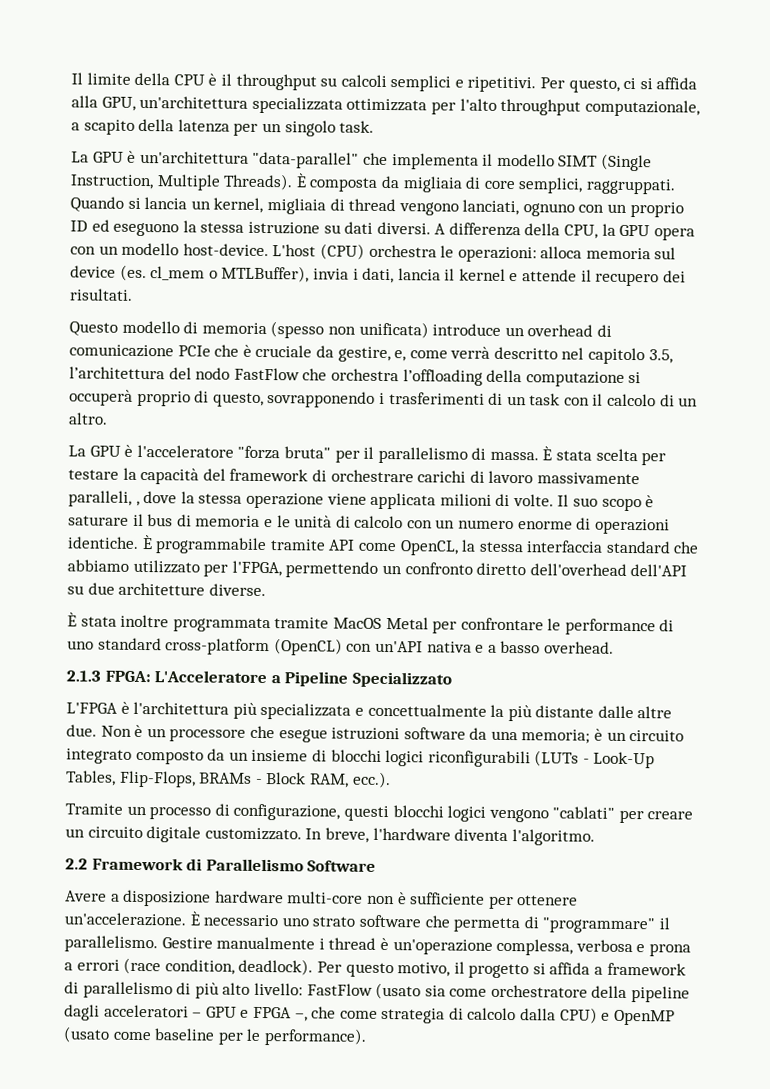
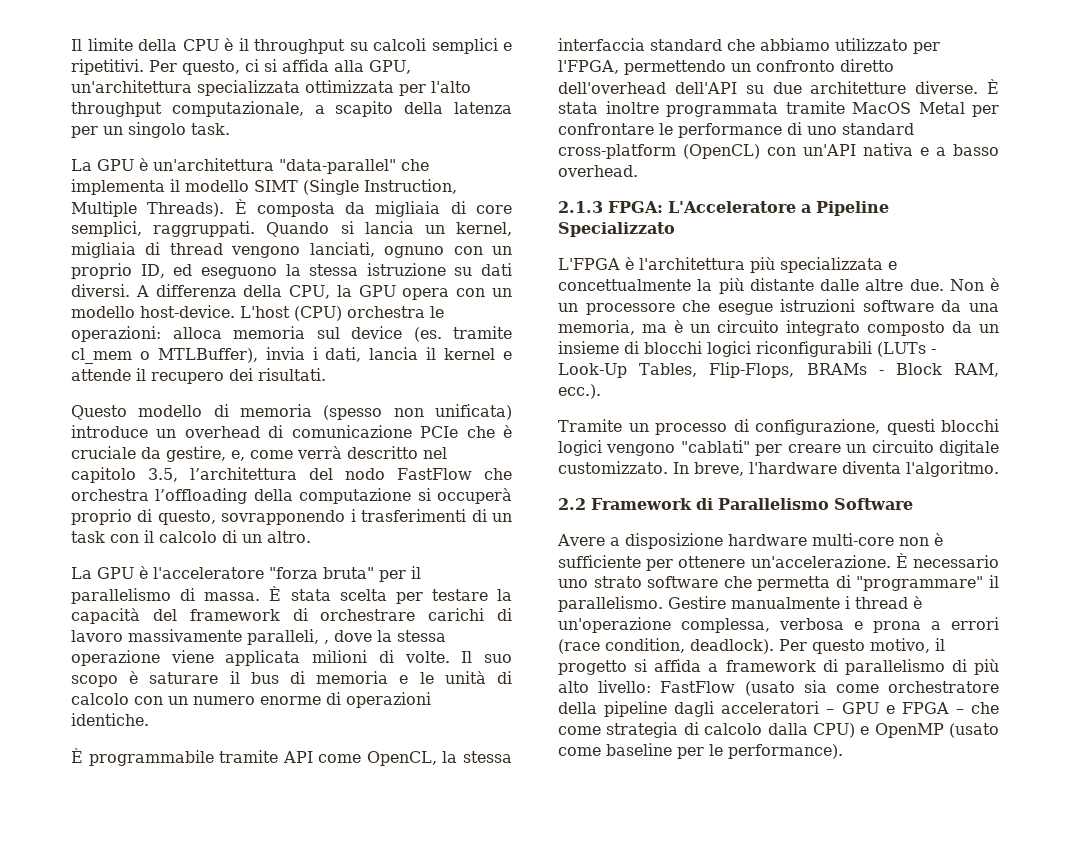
[70,220,88,232] ID -> [140,264,165,278] ID,
(147, 273) none -> [453,326,512,339] tramite
(139, 542) none -> (149, 719) //
(266, 590) // -> (979, 87) none
[521,729,591,744] memoria; -> [558,320,667,335] memoria, ma
[294,1013,308,1022] –, -> [955,709,964,714] –

